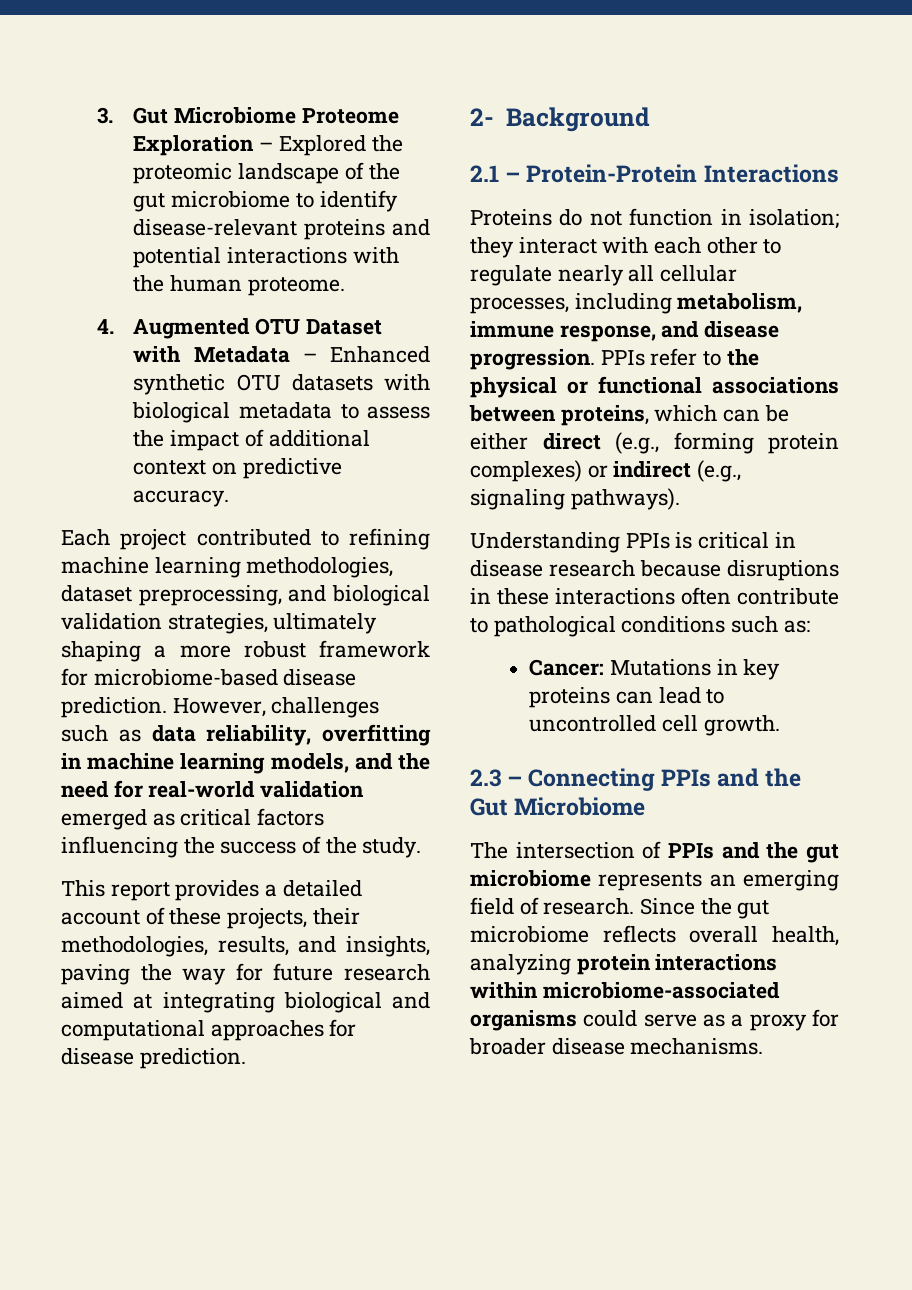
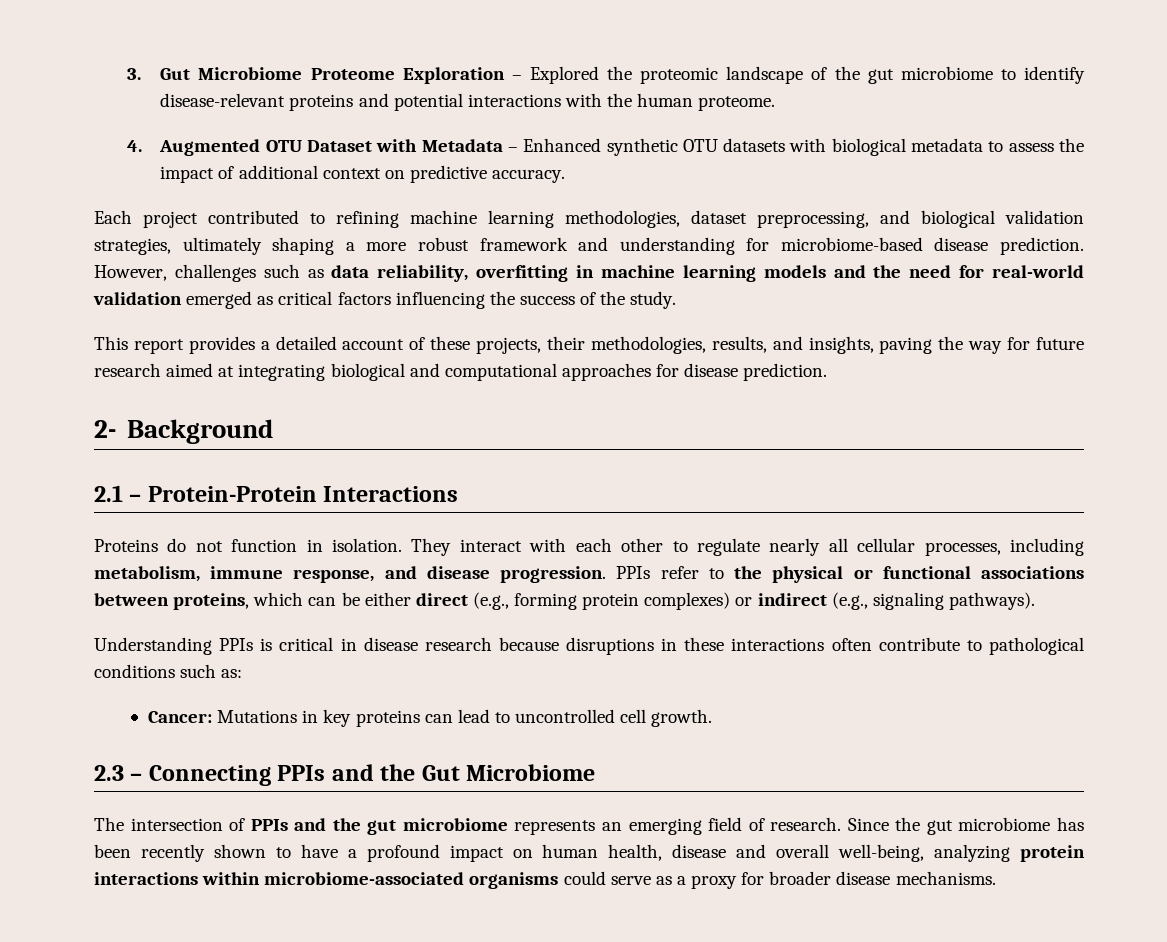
(430, 649) none -> [578,237,735,255] and understanding
[270,753,349,773] models, -> [763,265,826,278] models
[749,209,839,229] [470,237,514,258] isolation; they -> [332,538,452,556] isolation. They
[602,925,839,946] reflects overall health, -> [1056,817,1084,831] [94,844,925,862] has been recently shown to have a profound impact on human health, disease and overall well-being,

